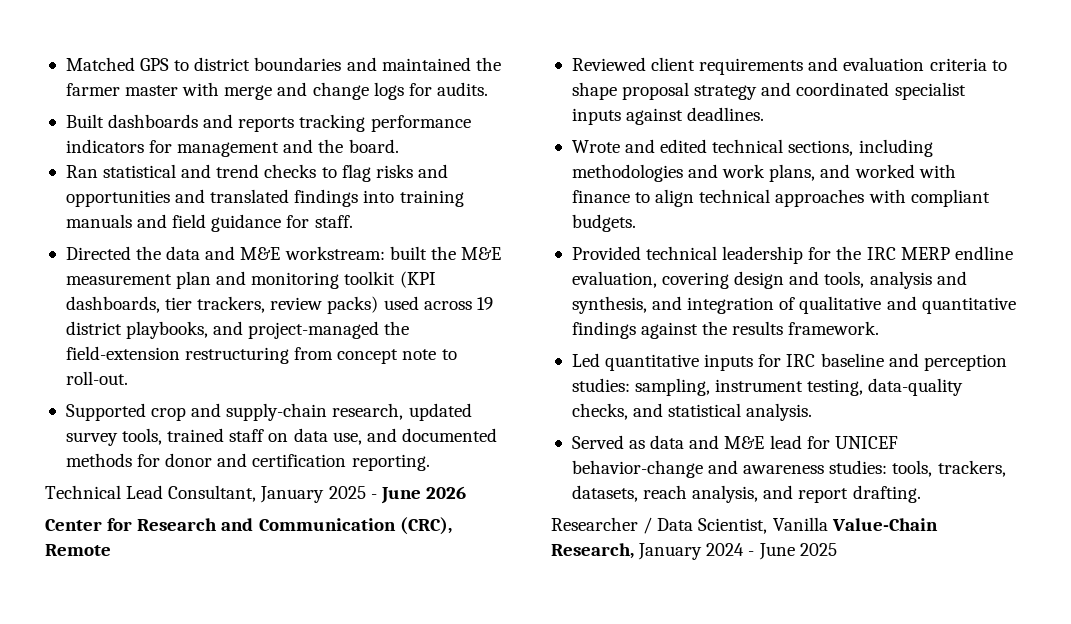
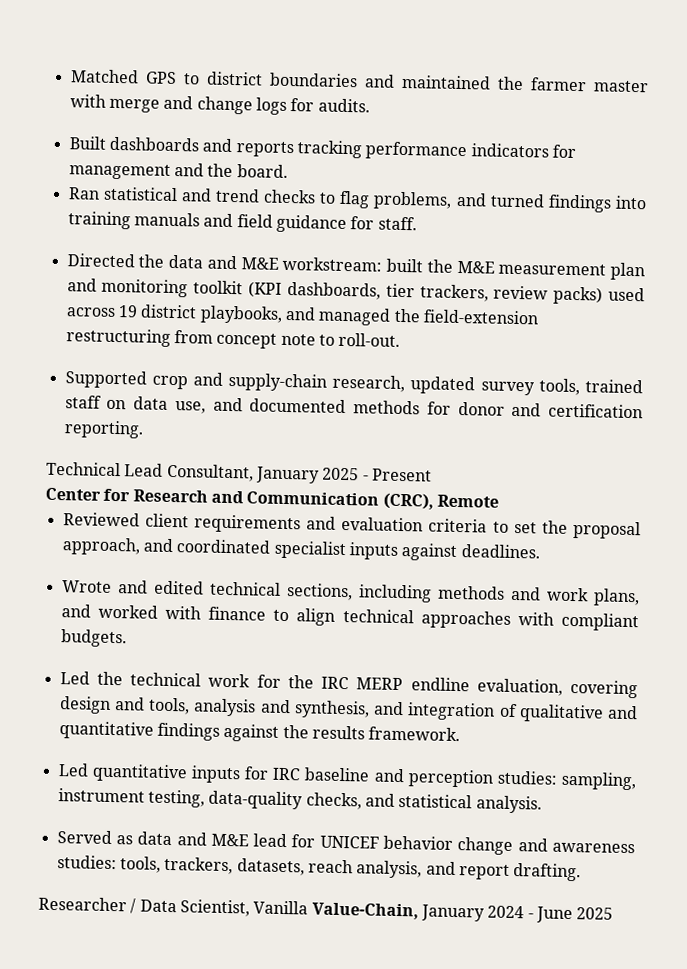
[375,164,448,178] [65,189,290,207] risks and opportunities and translated -> [373,191,545,210] problems, and turned
[248,321,380,339] project-managed -> [318,307,392,326] managed
[380,486,466,504] June 2026 -> [371,468,432,482] Present
[571,82,758,100] shape proposal strategy -> [513,520,641,540] [61,537,141,556] set the proposal approach,
[571,164,683,182] methodologies -> [437,585,505,600] methods
[571,246,804,264] Provided technical leadership -> [59,671,251,688] Led the technical work
[571,460,703,478] behavior-change -> [383,835,514,856] behavior change
[831,518,938,531] [551,543,634,559] Value-Chain Research, -> [311,902,419,920] Value-Chain,

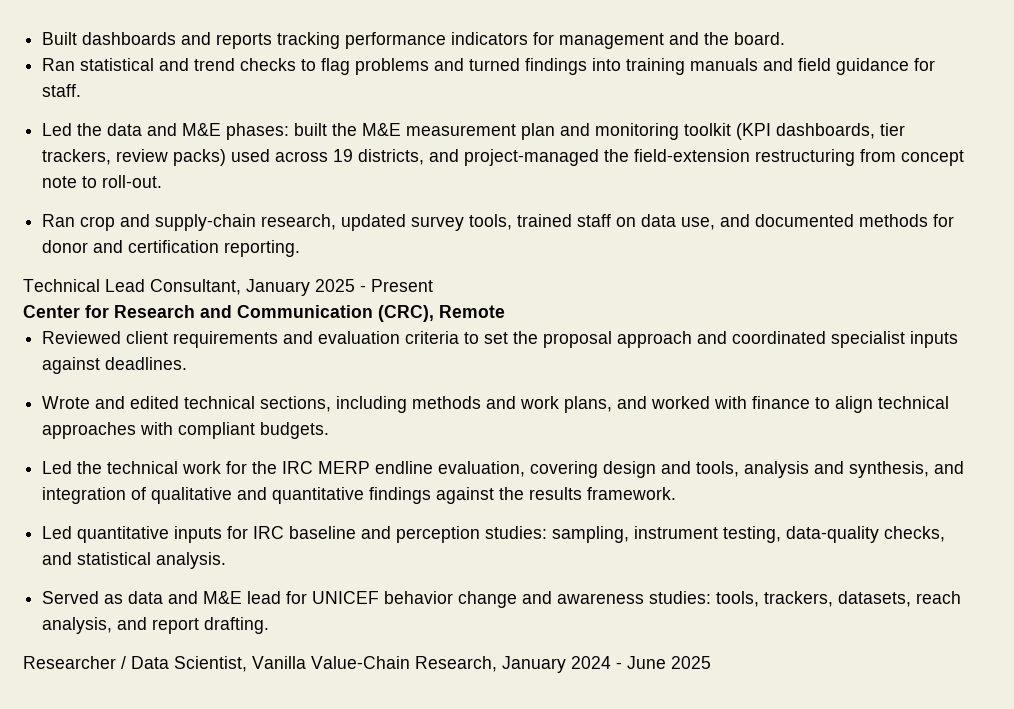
[69,69,649,93] [69,94,370,115] Matched GPS to district boundaries and maintained the farmer master with merge and change logs for audits. // -> (42, 38) none
[373,191,453,210] problems, -> [355,58,430,75] problems
[66,253,135,268] Directed -> [42,123,73,136] Led
[282,256,383,272] workstream: -> [226,123,290,140] phases:
[140,304,392,326] district playbooks, and managed -> [358,149,600,166] districts, and project-managed
[64,370,147,389] Supported -> [42,214,76,227] Ran
[61,537,141,556] approach, -> [617,331,693,348] approach
[311,902,419,920] Value-Chain, -> [311,656,497,672] Value-Chain Research,

